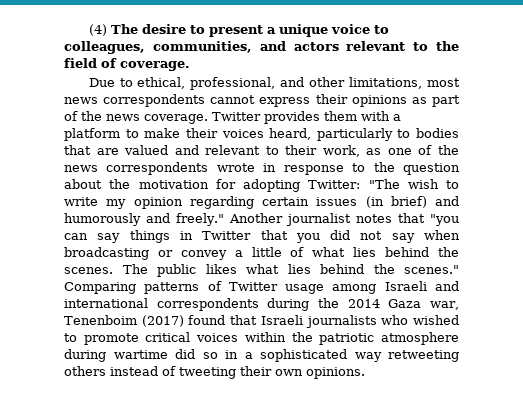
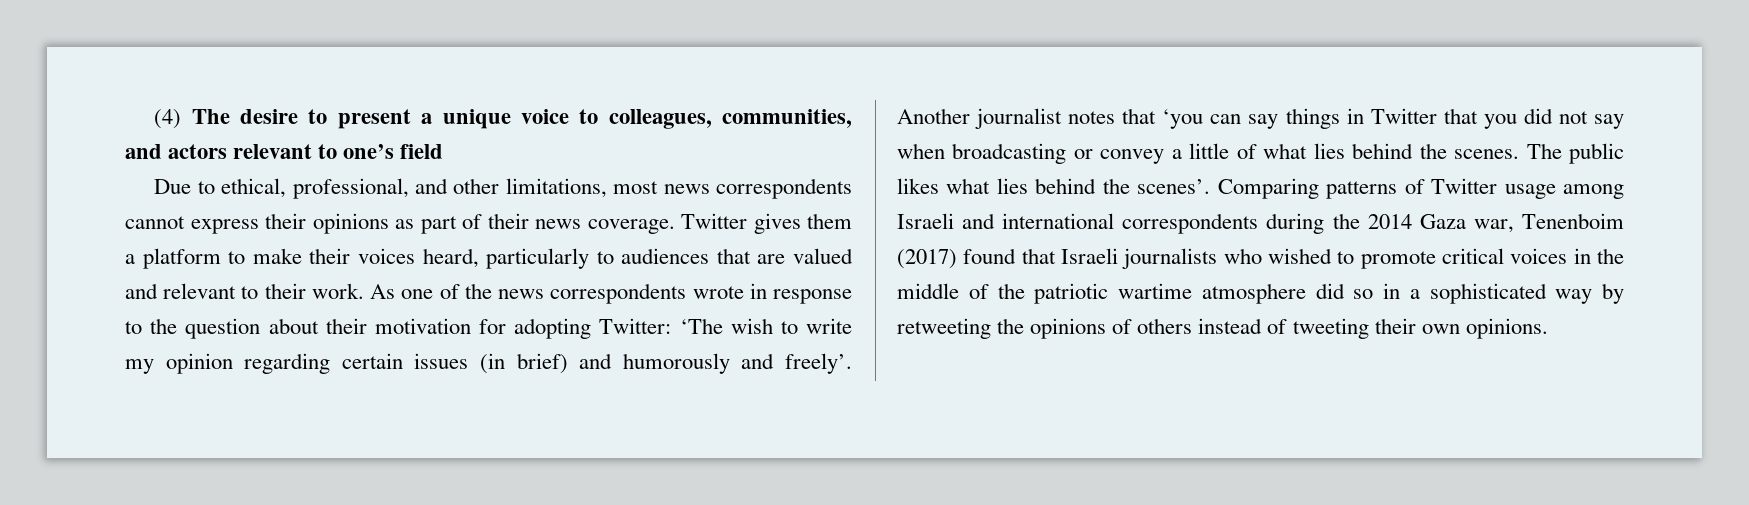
[435,41,459,51] the -> [343,144,395,159] one’s
[101,58,190,71] of coverage. -> (444, 151) none
[81,111,102,121] the -> [487,213,529,229] their
[264,111,390,124] provides them with -> [753,213,852,234] gives them
[416,128,459,138] bodies -> [621,248,710,264] audiences
[322,145,382,157] work, as -> [311,283,396,299] work. As
[109,179,131,189] the -> [325,318,367,334] their
[368,179,400,189] "The -> [679,318,723,334] ‘The
[176,213,225,226] freely." -> [785,353,853,374] freely’.
[430,214,460,226] "you -> [1162,109,1204,129] ‘you
[404,265,459,274] scenes." -> [1137,179,1211,194] scenes’.
[244,332,460,345] [64,349,168,362] within the patriotic atmosphere during wartime -> [1573,248,1624,264] [897,283,1306,304] in the middle of the patriotic wartime atmosphere
[388,350,459,362] retweeting -> [1602,283,1624,304] [897,318,1133,339] by retweeting the opinions of

